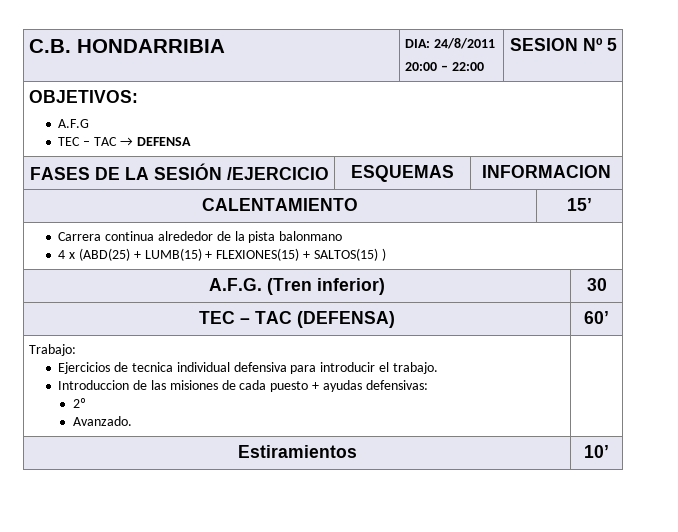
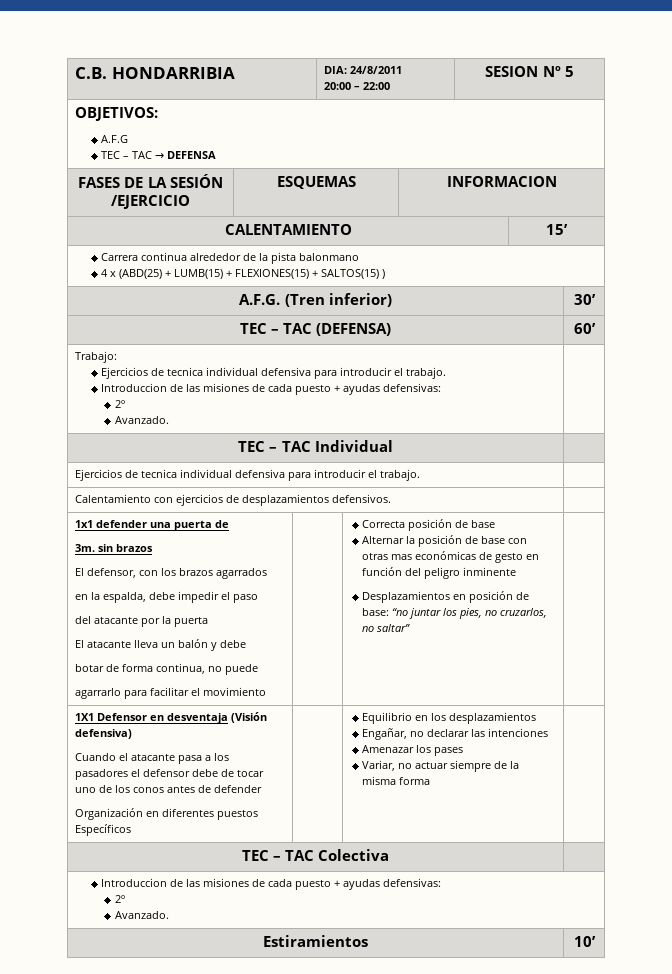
[586,278,607,291] 30 -> [573,294,596,305] 30’
(132, 421) none -> [238,440,393,452] [75,469,421,481] [75,494,392,506] [75,520,230,531] [75,544,154,552] [75,568,268,579] [75,591,259,603] [75,616,209,627] [75,639,247,651] [75,663,259,675] [75,687,267,699] [362,519,496,531] [362,535,528,547] [362,551,540,563] [362,567,517,579] [362,591,530,603] [362,608,548,619] [362,624,411,632] [75,712,268,724] [75,729,133,739] [75,753,230,764] [75,769,265,780] [75,785,263,793] [75,808,259,820] [75,824,132,836] [362,712,537,724] [362,728,549,740] [362,745,464,756] [362,760,520,772] [362,776,431,785] [241,849,390,861] [101,878,442,890] [115,895,126,903] [115,911,170,919] // TEC – TAC Individual | // Ejercicios de tecnica individual defensiva para introducir el trabajo. | // Calentamiento con ejercicios de desplazamientos defensivos. | // 1x1 defender una puerta de // 3m. sin brazos // El defensor, con los brazos agarrados // en la espalda, debe impedir el paso // del atacante por la puerta // El atacante lleva un balón y debe // botar de forma continua, no puede // agarrarlo para facilitar el movimiento | | Correcta posición de base // Alternar la posición de base con otras mas económicas de gesto en función del peligro inminente // Desplazamientos en posición de base: “no juntar los pies, no cruzarlos, no saltar” | // 1X1 Defensor en desventaja (Visión defensiva) // Cuando el atacante pasa a los pasadores el defensor debe de tocar uno de los conos antes de defender // Organización en diferentes puestos Específicos | | Equilibrio en los desplazamientos // Engañar, no declarar las intenciones // Amenazar los pases // Variar, no actuar siempre de la misma forma | // TEC – TAC Colectiva | // Introduccion de las misiones de cada puesto + ayudas defensivas: // 2º // Avanzado.

